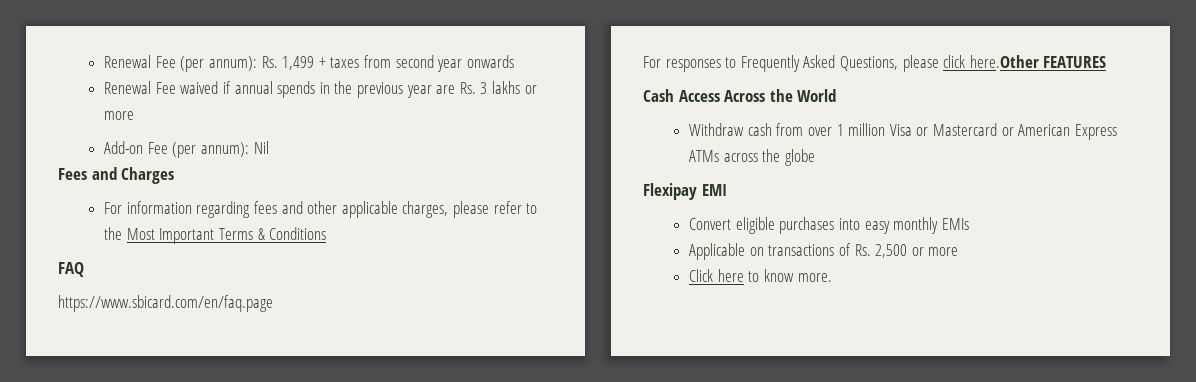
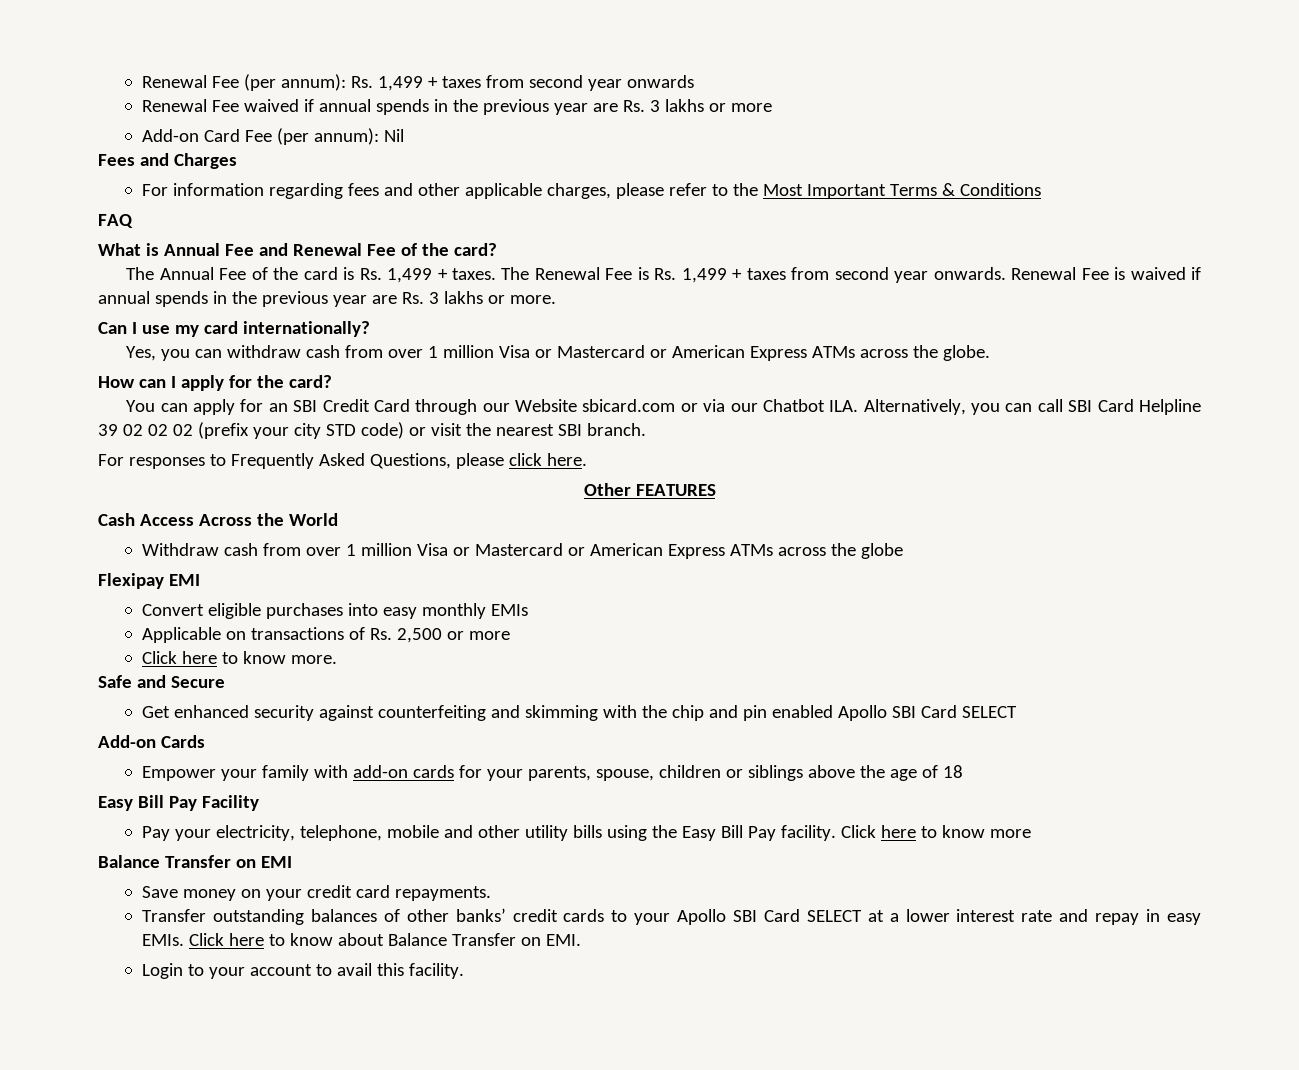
(144, 147) none -> [204,129,241,142] Card
[58,295,273,312] https://www.sbicard.com/en/faq.page -> [98,243,497,256] [126,267,1201,283] [98,291,556,307] [98,321,370,337] [126,345,991,361] [98,375,332,391] [126,399,1201,415] [98,422,646,439] What is Annual Fee and Renewal Fee of the card? // The Annual Fee of the card is Rs. 1,499 + taxes. The Renewal Fee is Rs. 1,499 + taxes from second year onwards. Renewal Fee is waived if annual spends in the previous year are Rs. 3 lakhs or more. // Can I use my card internationally? // Yes, you can withdraw cash from over 1 million Visa or Mastercard or American Express ATMs across the globe. // How can I apply for the card? // You can apply for an SBI Credit Card through our Website sbicard.com or via our Chatbot ILA. Alternatively, you can call SBI Card Helpline 39 02 02 02 (prefix your city STD code) or visit the nearest SBI branch.
[969,55,1039,68] here.Other -> [546,453,587,466] [583,483,631,496] here. // Other
(832, 277) none -> [98,675,225,688] [142,705,1018,721] [98,735,205,748] [142,765,964,781] [98,795,259,811] [142,825,1032,841] [98,855,292,868] [142,885,492,901] [142,908,1201,925] [142,933,582,946] [142,963,465,979] // Safe and Secure // Get enhanced security against counterfeiting and skimming with the chip and pin enabled Apollo SBI Card SELECT // Add-on Cards // Empower your family with add-on cards for your parents, spouse, children or siblings above the age of 18 // Easy Bill Pay Facility // Pay your electricity, telephone, mobile and other utility bills using the Easy Bill Pay facility. Click here to know more // Balance Transfer on EMI // Save money on your credit card repayments. // Transfer outstanding balances of other banks’ credit cards to your Apollo SBI Card SELECT at a lower interest rate and repay in easy EMIs. Click here to know about Balance Transfer on EMI. // Login to your account to avail this facility.

